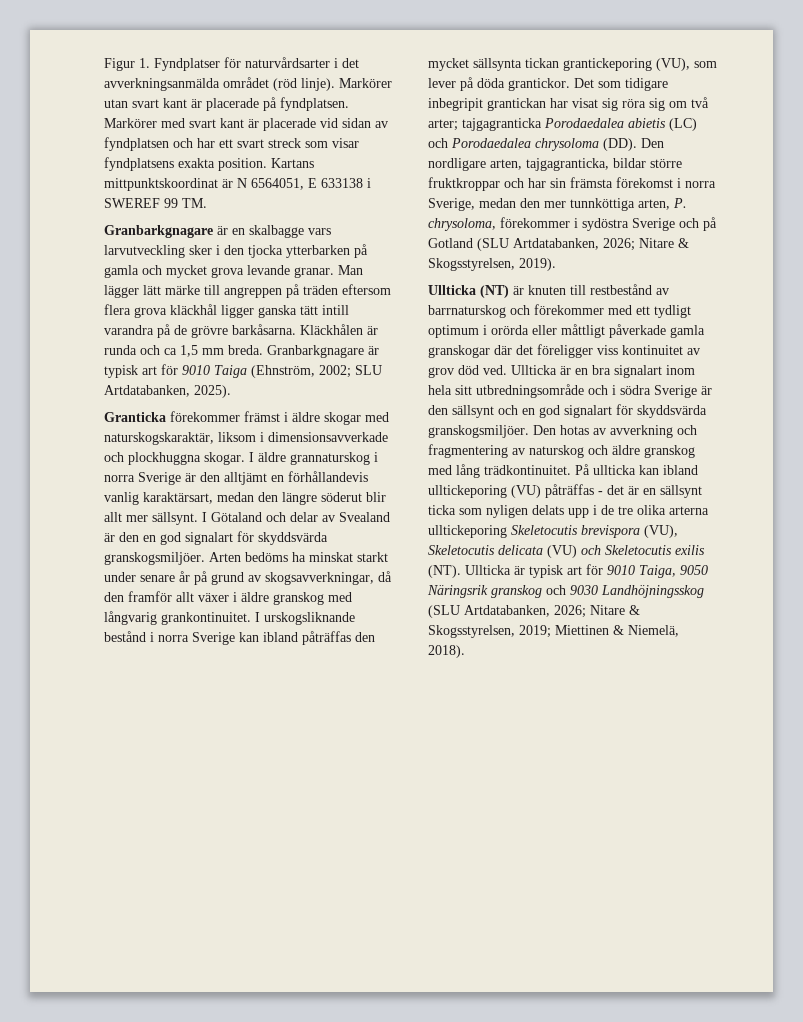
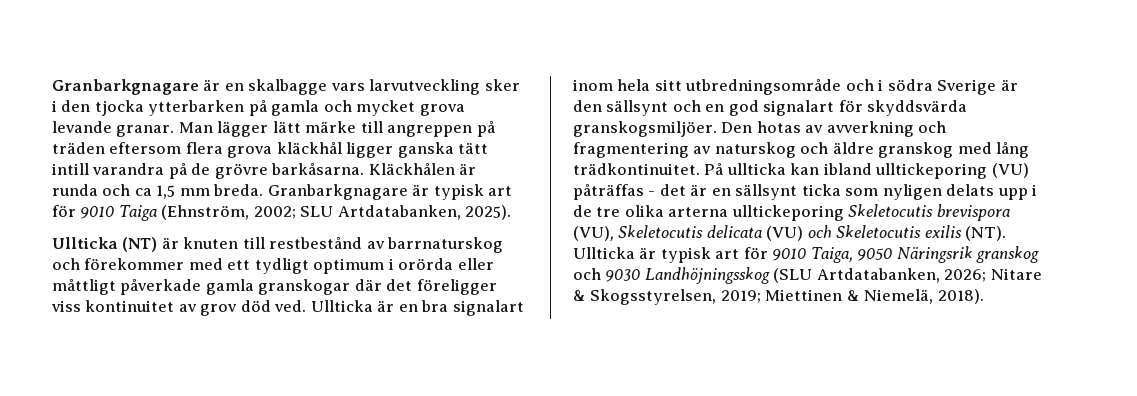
[104,57,359,71] [104,77,392,91] [104,97,349,111] [104,118,388,131] [104,137,359,151] [104,157,314,171] [104,178,371,191] [104,198,207,208] Figur 1. Fyndplatser för naturvårdsarter i det avverkningsanmälda området (röd linje). Markörer utan svart kant är placerade på fyndplatsen. Markörer med svart kant är placerade vid sidan av fyndplatsen och har ett svart streck som visar fyndplatsens exakta position. Kartans mittpunktskoordinat är N 6564051, E 633138 i SWEREF 99 TM. // -> (52, 87) none
[104,411,389,425] [104,432,388,445] [104,452,378,465] [104,471,368,485] [104,492,386,505] [104,512,390,525] [104,531,328,545] [104,552,388,565] [104,571,392,585] [104,591,352,605] [104,611,355,625] [104,631,375,645] [428,58,717,71] [428,77,668,91] [428,97,709,111] [428,118,697,131] [428,138,664,151] [428,158,682,171] [428,177,716,191] [428,198,687,211] [428,217,717,231] [428,238,689,251] [428,258,556,271] // Granticka förekommer främst i äldre skogar med naturskogskaraktär, liksom i dimensionsavverkade och plockhuggna skogar. I äldre grannaturskog i norra Sverige är den alltjämt en förhållandevis vanlig karaktärsart, medan den längre söderut blir allt mer sällsynt. I Götaland och delar av Svealand är den en god signalart för skyddsvärda granskogsmiljöer. Arten bedöms ha minskat starkt under senare år på grund av skogsavverkningar, då den framför allt växer i äldre granskog med långvarig grankontinuitet. I urskogsliknande bestånd i norra Sverige kan ibland påträffas den mycket sällsynta tickan grantickeporing (VU), som lever på döda grantickor. Det som tidigare inbegripit grantickan har visat sig röra sig om två arter; tajgagranticka Porodaedalea abietis (LC) och Porodaedalea chrysoloma (DD). Den nordligare arten, tajgagranticka, bildar större fruktkroppar och har sin främsta förekomst i norra Sverige, medan den mer tunnköttiga arten, P. chrysoloma, förekommer i sydöstra Sverige och på Gotland (SLU Artdatabanken, 2026; Nitare & Skogsstyrelsen, 2019). -> (512, 212) none

